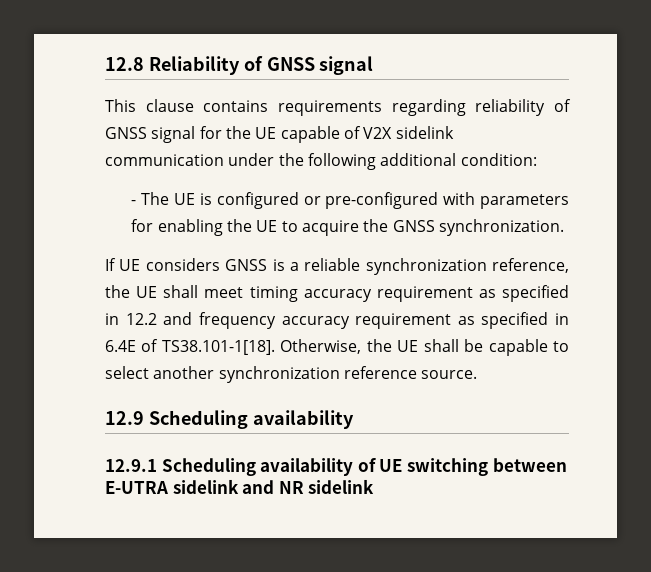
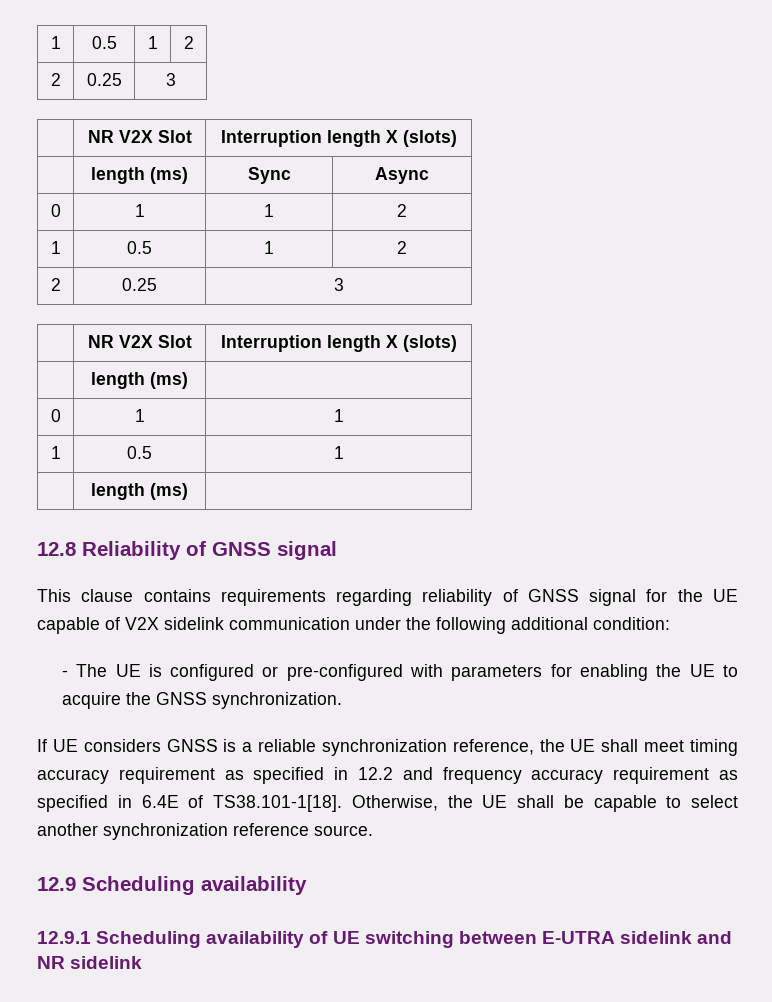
(105, 64) none -> [50,36,61,49] [91,36,117,49] [147,36,158,49] [183,36,194,49] [50,73,61,86] [86,73,122,86] [165,73,176,86] [87,130,192,143] [220,130,457,147] [91,167,188,184] [247,167,291,184] [375,167,429,184] [50,204,61,217] [134,204,145,217] [264,204,274,217] [397,204,407,217] [50,241,61,254] [127,241,152,254] [264,241,274,254] [397,241,407,254] [50,278,61,291] [122,278,157,291] [333,278,344,291] [87,335,192,348] [220,335,457,352] [91,372,188,389] [50,409,61,422] [134,409,145,422] [333,409,344,422] [50,446,61,459] [127,446,152,459] [333,446,344,459] [91,483,188,500] 1 | 0.5 | 1 | 2 // 2 | 0.25 | 3 // | NR V2X Slot | Interruption length X (slots) // | length (ms) | Sync | Async // 0 | 1 | 1 | 2 // 1 | 0.5 | 1 | 2 // 2 | 0.25 | 3 // | NR V2X Slot | Interruption length X (slots) // | length (ms) | // 0 | 1 | 1 // 1 | 0.5 | 1 // | length (ms) | //

